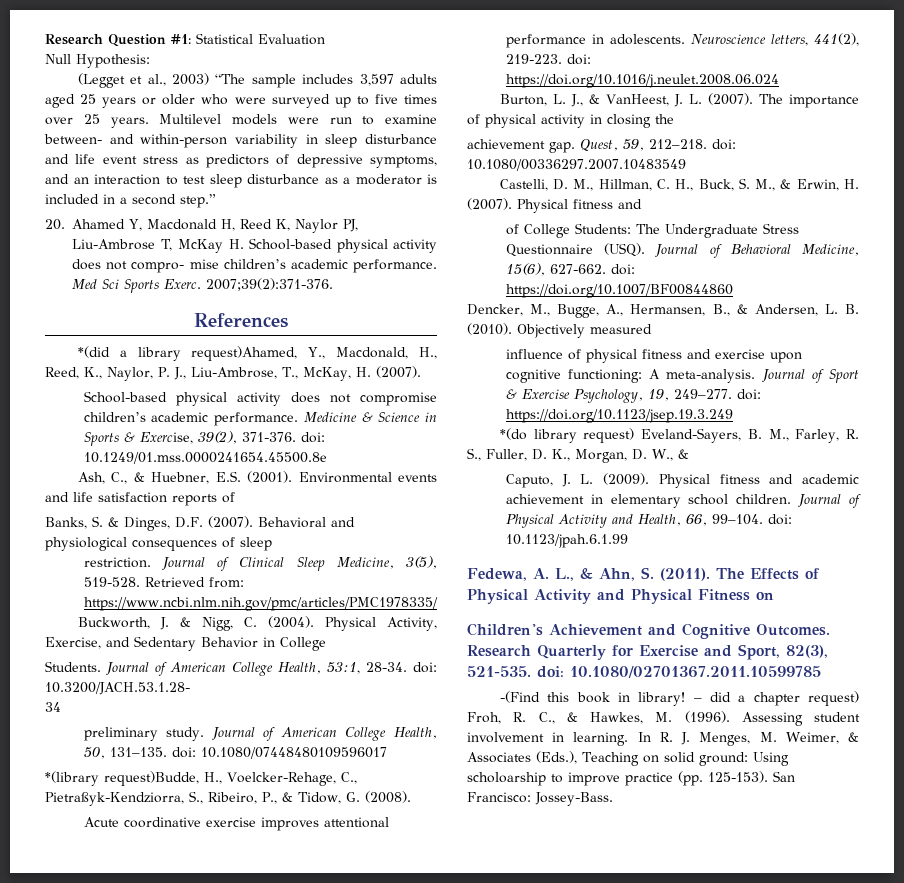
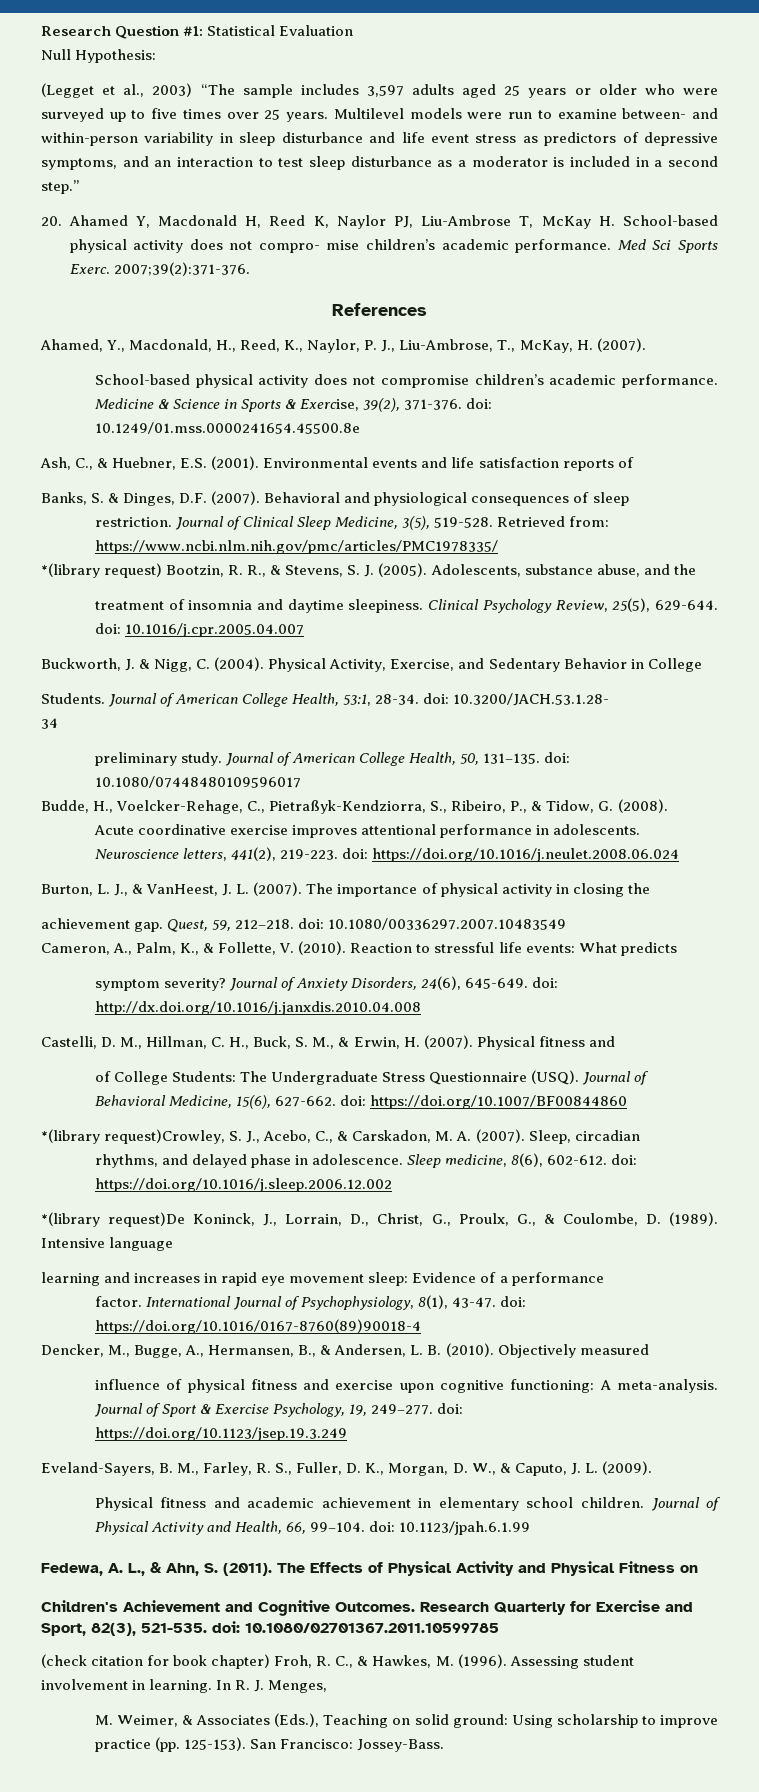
[77,346,298,361] *(did a library request)Ahamed, -> [40,339,103,352] Ahamed,
(438, 604) none -> [41,563,696,578] [94,598,718,613] [94,623,304,637] // *(library request) Bootzin, R. R., & Stevens, S. J. (2005). Adolescents, substance abuse, and the // treatment of insomnia and daytime sleepiness. Clinical Psychology Review, 25(5), 629-644. doi: 10.1016/j.cpr.2005.04.007
[45,771,199,786] *(library request)Budde, -> [41,800,89,813] Budde,
(686, 165) none -> [41,941,677,956] [94,976,559,991] [94,1001,421,1015] // Cameron, A., Palm, K., & Follette, V. (2010). Reaction to stressful life events: What predicts // symptom severity? Journal of Anxiety Disorders, 24(6), 645-649. doi: http://dx.doi.org/10.1016/j.janxdis.2010.04.008
(733, 291) none -> [41,1129,640,1144] [94,1153,638,1168] [94,1178,392,1192] [41,1212,719,1227] [41,1237,174,1251] [41,1272,604,1286] [94,1295,527,1310] [94,1319,421,1334] // *(library request)Crowley, S. J., Acebo, C., & Carskadon, M. A. (2007). Sleep, circadian // rhythms, and delayed phase in adolescence. Sleep medicine, 8(6), 602-612. doi: https://doi.org/10.1016/j.sleep.2006.12.002 // *(library request)De Koninck, J., Lorrain, D., Christ, G., Proulx, G., & Coulombe, D. (1989). Intensive language // learning and increases in rapid eye movement sleep: Evidence of a performance // factor. International Journal of Psychophysiology, 8(1), 43-47. doi: https://doi.org/10.1016/0167-8760(89)90018-4
[499,428,635,443] *(do library request) -> (347, 1434) none
(689, 454) // -> (511, 1468) none
(650, 479) none -> (652, 1468) //
[499,691,859,706] -(Find this book in library! – did a chapter request) -> [41,1654,271,1669] (check citation for book chapter)
(751, 739) none -> (328, 1686) //
[467,772,546,786] scholoarship -> [556,1714,638,1728] scholarship

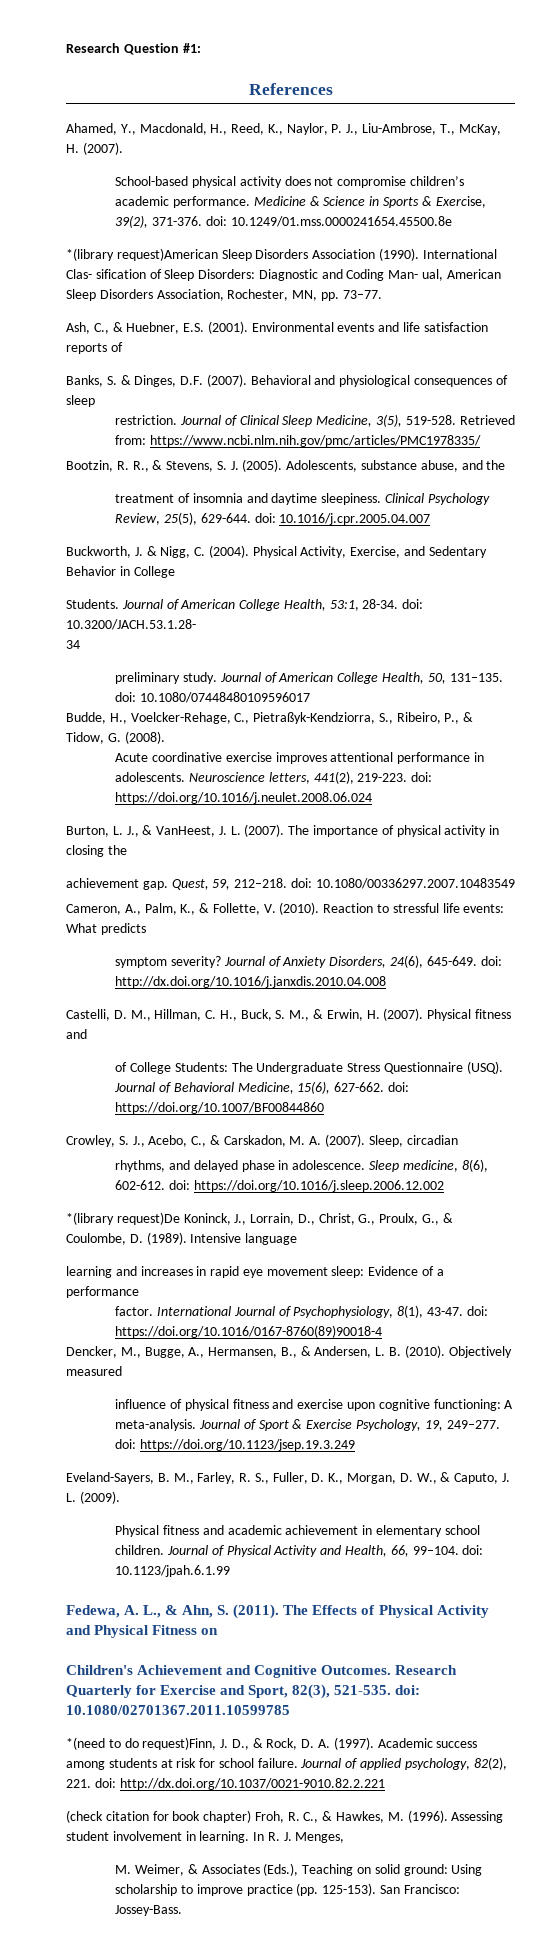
[207,25,354,36] [41,49,157,63] [41,83,718,98] [41,108,719,122] [41,132,718,146] [41,156,718,170] [41,180,79,194] [41,215,718,229] [69,239,719,253] [69,262,250,276] Statistical Evaluation // Null Hypothesis: // (Legget et al., 2003) “The sample includes 3,597 adults aged 25 years or older who were surveyed up to five times over 25 years. Multilevel models were run to examine between- and within-person variability in sleep disturbance and life event stress as predictors of depressive symptoms, and an interaction to test sleep disturbance as a moderator is included in a second step.” // 20. Ahamed Y, Macdonald H, Reed K, Naylor PJ, Liu-Ambrose T, McKay H. School-based physical activity does not compro- mise children’s academic performance. Med Sci Sports Exerc. 2007;39(2):371-376. -> (201, 48) none
(360, 428) none -> [66,248,497,261] [66,269,501,281] [66,289,382,301] // *(library request)American Sleep Disorders Association (1990). International Clas- sification of Sleep Disorders: Diagnostic and Coding Man- ual, American Sleep Disorders Association, Rochester, MN, pp. 73–77.
[41,563,163,578] *(library request) -> (482, 441) none
[41,1129,226,1144] *(library request)Crowley, -> [66,1135,115,1147] Crowley,
(499, 1628) none -> [66,1737,478,1750] [66,1757,507,1770] [66,1778,385,1790] // *(need to do request)Finn, J. D., & Rock, D. A. (1997). Academic success among students at risk for school failure. Journal of applied psychology, 82(2), 221. doi: http://dx.doi.org/10.1037/0021-9010.82.2.221

